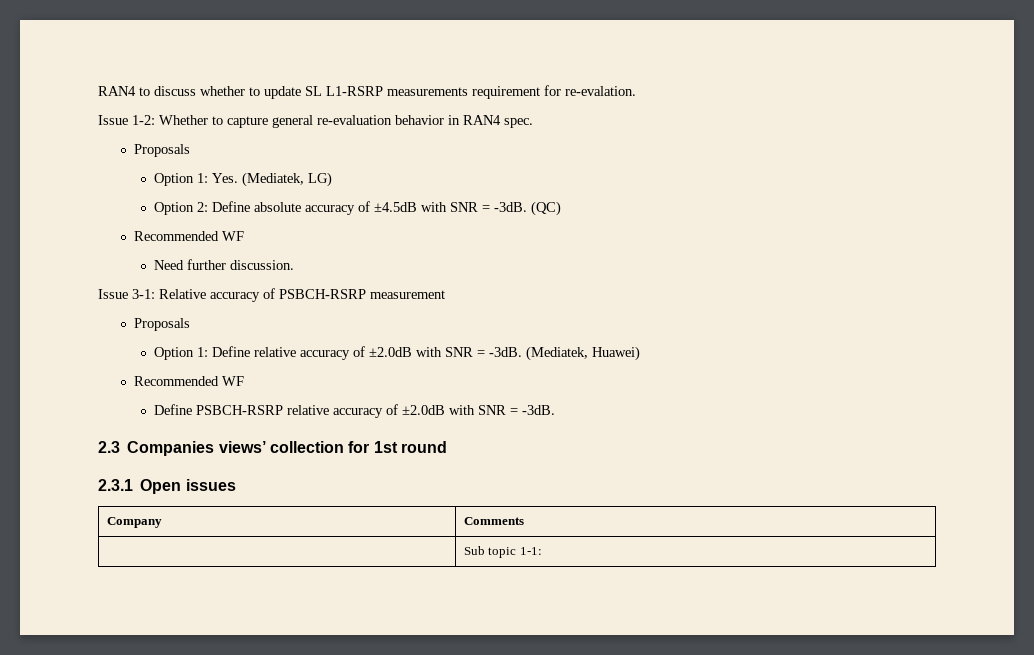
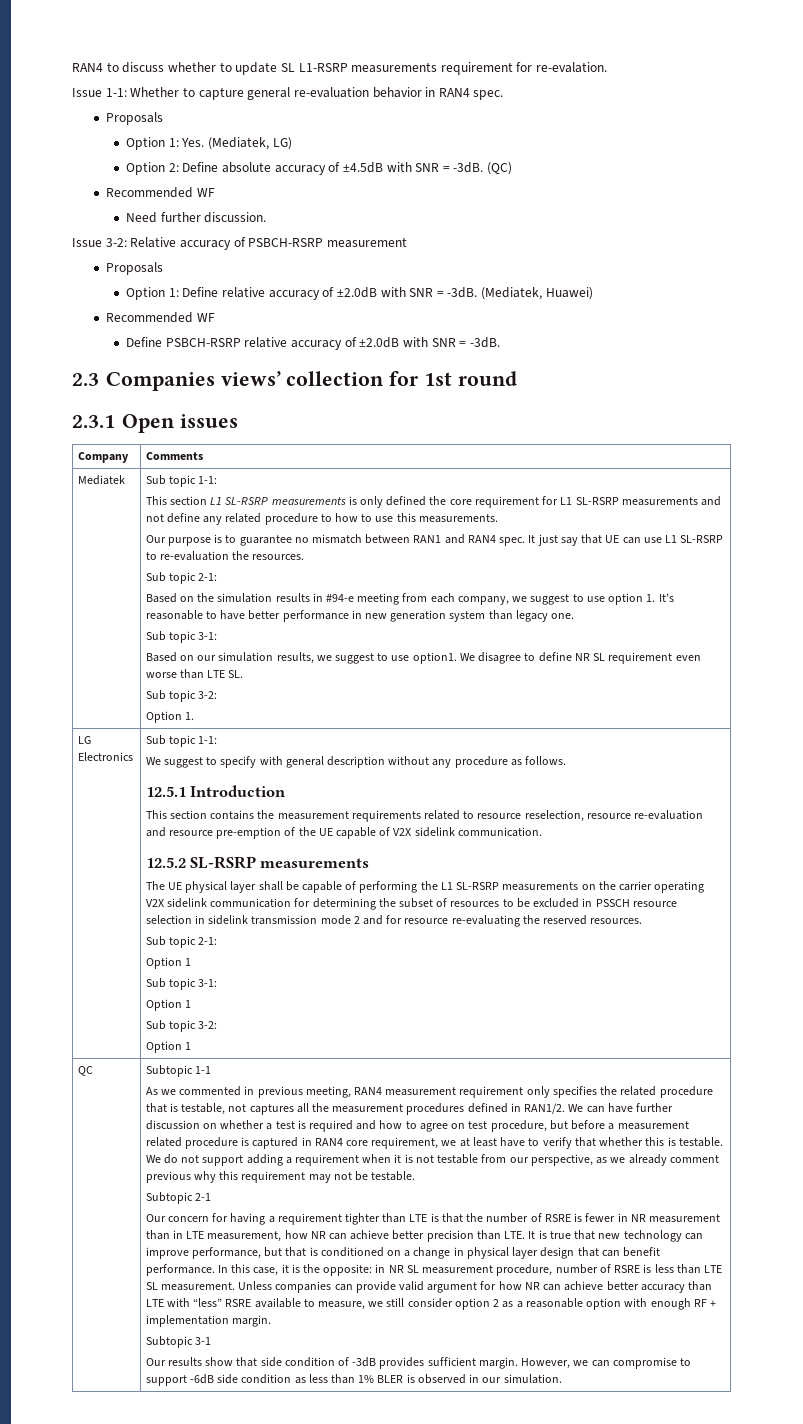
[132,115,155,125] 1-2: -> [105,88,127,97] 1-1:
[132,289,155,299] 3-1: -> [105,238,127,247] 3-2:
[463,546,542,558] | Sub topic 1-1: -> [77,475,125,485] [145,475,218,487] [145,496,722,508] [145,513,498,525] [145,534,724,546] [145,551,305,561] [145,572,218,584] [145,593,674,605] [145,610,575,622] [145,631,218,643] [145,652,701,664] [145,669,244,679] [145,690,218,702] [145,711,194,723] [77,736,91,744] [77,752,133,761] [145,735,218,747] [145,756,567,768] [145,785,286,797] [145,810,704,822] [145,827,542,839] [145,856,370,869] [145,881,705,893] [145,898,677,910] [145,915,643,927] [145,936,218,948] [145,957,191,969] [145,978,218,990] [145,999,191,1011] [145,1020,218,1032] [145,1041,191,1053] [77,1066,93,1076] [145,1065,211,1077] [145,1086,713,1098] [145,1103,674,1115] [145,1120,689,1132] [145,1137,723,1149] [145,1154,719,1166] [145,1171,416,1183] [145,1192,211,1204] [145,1213,721,1225] [145,1230,703,1242] [145,1247,661,1259] [145,1264,723,1276] [145,1281,713,1293] [145,1298,717,1310] [145,1315,271,1327] [145,1336,211,1348] [145,1357,692,1369] [145,1374,562,1386] Mediatek | Sub topic 1-1: // This section L1 SL-RSRP measurements is only defined the core requirement for L1 SL-RSRP measurements and not define any related procedure to how to use this measurements. // Our purpose is to guarantee no mismatch between RAN1 and RAN4 spec. It just say that UE can use L1 SL-RSRP to re-evaluation the resources. // Sub topic 2-1: // Based on the simulation results in #94-e meeting from each company, we suggest to use option 1. It’s reasonable to have better performance in new generation system than legacy one. // Sub topic 3-1: // Based on our simulation results, we suggest to use option1. We disagree to define NR SL requirement even worse than LTE SL. // Sub topic 3-2: // Option 1. // LG Electronics | Sub topic 1-1: // We suggest to specify with general description without any procedure as follows. // 12.5.1 Introduction // This section contains the measurement requirements related to resource reselection, resource re-evaluation and resource pre-emption of the UE capable of V2X sidelink communication. // 12.5.2 SL-RSRP measurements // The UE physical layer shall be capable of performing the L1 SL-RSRP measurements on the carrier operating V2X sidelink communication for determining the subset of resources to be excluded in PSSCH resource selection in sidelink transmission mode 2 and for resource re-evaluating the reserved resources. // Sub topic 2-1: // Option 1 // Sub topic 3-1: // Option 1 // Sub topic 3-2: // Option 1 // QC | Subtopic 1-1 // As we commented in previous meeting, RAN4 measurement requirement only specifies the related procedure that is testable, not captures all the measurement procedures defined in RAN1/2. We can have further discussion on whether a test is required and how to agree on test procedure, but before a measurement related procedure is captured in RAN4 core requirement, we at least have to verify that whether this is testable. We do not support adding a requirement when it is not testable from our perspective, as we already comment previous why this requirement may not be testable. // Subtopic 2-1 // Our concern for having a requirement tighter than LTE is that the number of RSRE is fewer in NR measurement than in LTE measurement, how NR can achieve better precision than LTE. It is true that new technology can improve performance, but that is conditioned on a change in physical layer design that can benefit performance. In this case, it is the opposite: in NR SL measurement procedure, number of RSRE is less than LTE SL measurement. Unless companies can provide valid argument for how NR can achieve better accuracy than LTE with “less” RSRE available to measure, we still consider option 2 as a reasonable option with enough RF + implementation margin. // Subtopic 3-1 // Our results show that side condition of -3dB provides sufficient margin. However, we can compromise to support -6dB side condition as less than 1% BLER is observed in our simulation.

